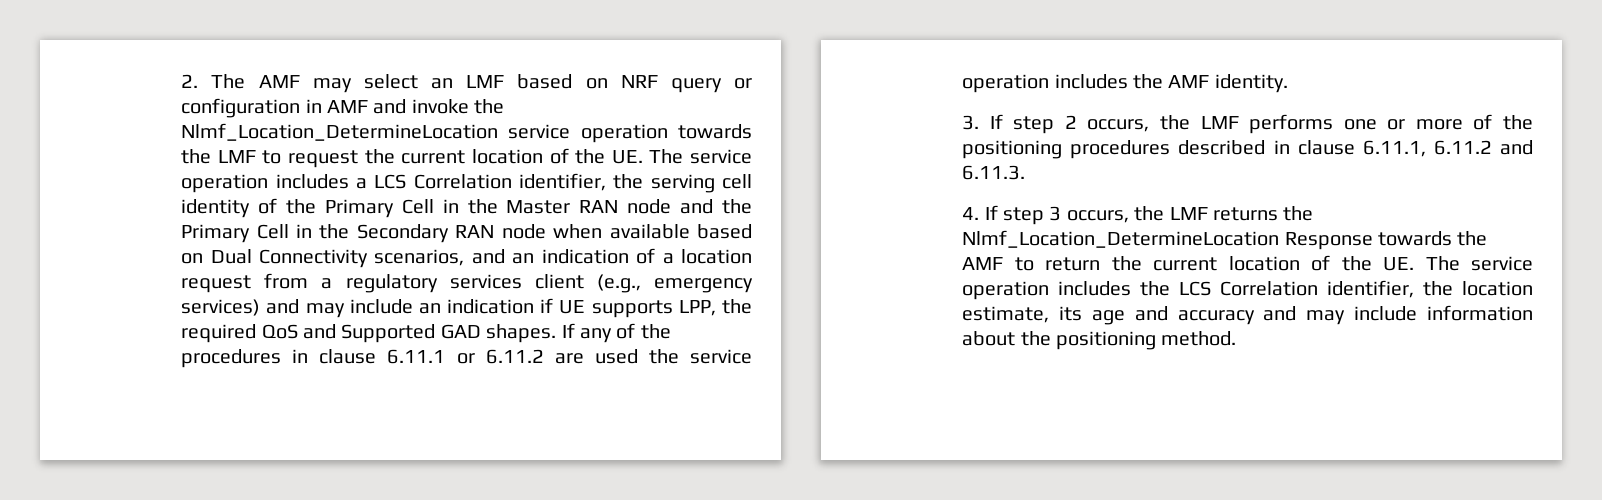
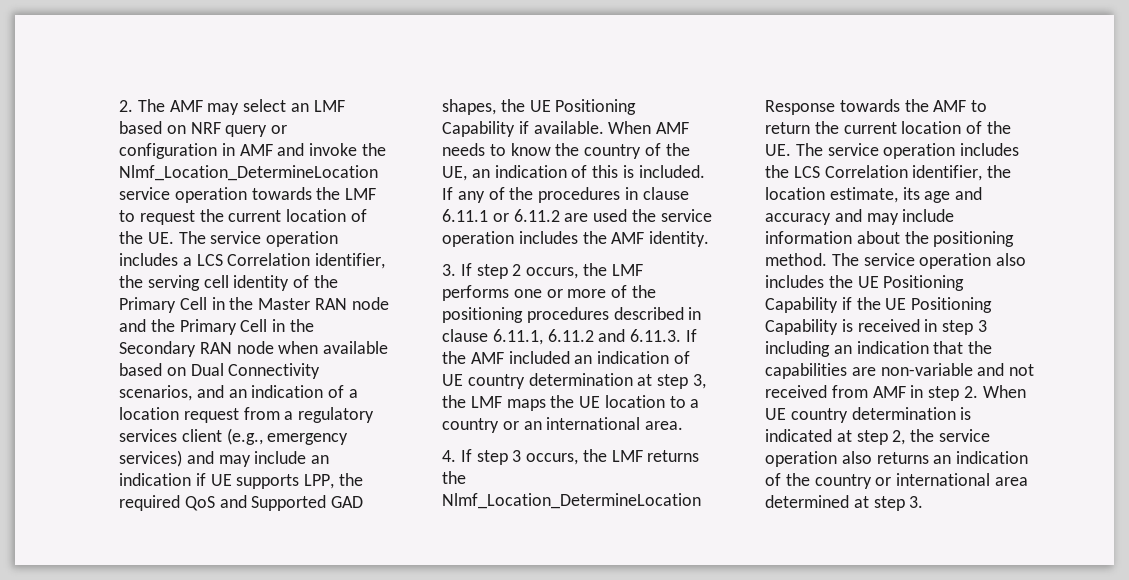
[486,324,557,343] shapes. -> [442,99,637,115] [442,121,690,137] [442,143,690,159] [442,165,705,181] shapes, the UE Positioning Capability if available. When AMF needs to know the country of the UE, an indication of this is included.
(1026, 172) none -> [685,329,697,342] [442,351,690,364] [442,373,706,389] [442,395,700,411] [442,417,684,433] If the AMF included an indication of UE country determination at step 3, the LMF maps the UE location to a country or an international area.
(1237, 338) none -> [832,253,1027,269] [765,275,965,291] [765,297,993,313] [765,319,987,335] [765,341,993,357] [765,363,1035,379] [765,385,1026,401] [765,407,972,423] [765,429,990,445] [765,451,1029,467] [765,473,1028,489] [765,495,924,511] The service operation also includes the UE Positioning Capability if the UE Positioning Capability is received in step 3 including an indication that the capabilities are non-variable and not received from AMF in step 2. When UE country determination is indicated at step 2, the service operation also returns an indication of the country or international area determined at step 3.

